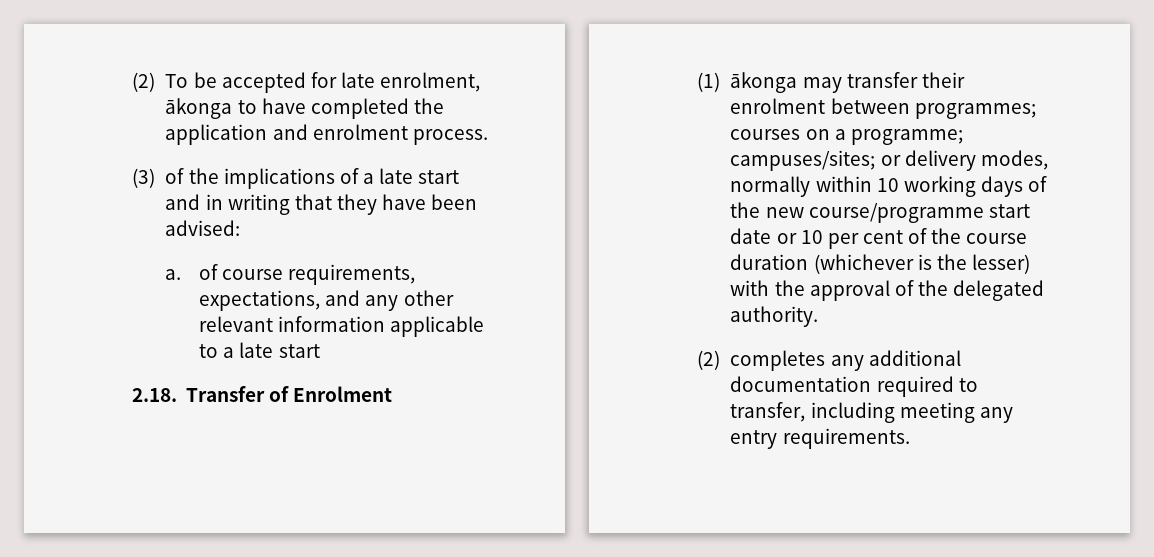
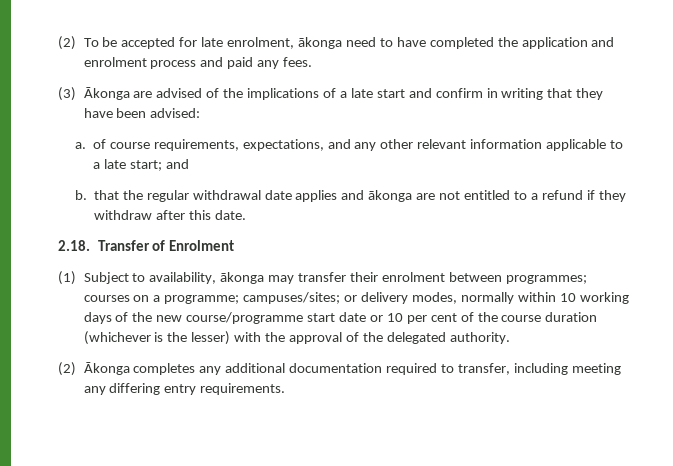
(233, 108) none -> [345,37,376,47] need
[412,129,488,145] [131,168,155,188] process. // (3) -> [150,57,313,69] [58,87,203,101] process and paid any fees. // (3) Ākonga are advised
(201, 202) none -> [435,88,483,98] confirm
[278,344,320,358] start -> [129,159,189,171] [74,190,626,202] [93,210,246,220] start; and // b. that the regular withdrawal date applies and ākonga are not entitled to a refund if they withdraw after this date.
(720, 82) none -> [83,272,217,284] Subject to availability,
(720, 360) none -> [83,362,130,375] Ākonga
(1013, 415) none -> [109,383,161,395] differing

